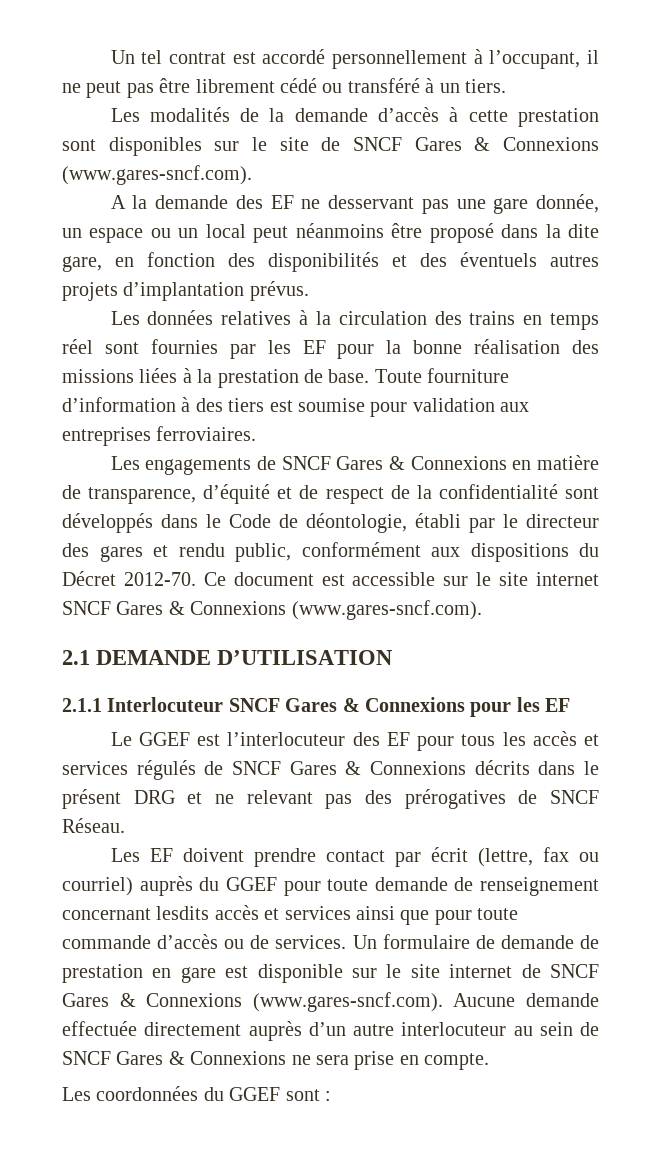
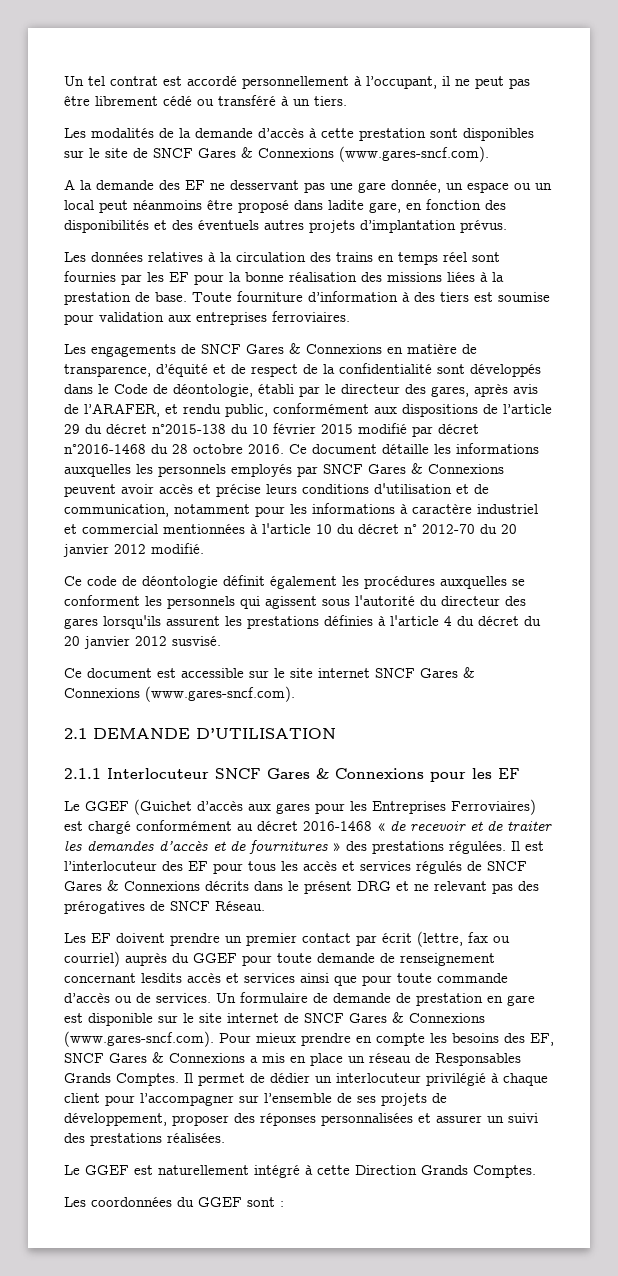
[545,224,599,238] la dite -> [328,200,364,210] ladite
[99,546,143,562] gares -> [431,384,538,397] [64,403,160,417] gares, après avis de l’ARAFER,
[579,543,599,557] [62,571,196,586] du Décret 2012-70. -> [483,404,552,414] [64,423,479,437] [64,443,539,454] [64,463,504,477] [64,483,489,497] [64,503,538,517] [64,523,517,534] [63,543,204,557] [64,575,525,589] [64,595,526,609] [64,615,541,629] [64,636,221,649] de l’article 29 du décret n°2015-138 du 10 février 2015 modifié par décret n°2016-1468 du 28 octobre 2016. Ce document détaille les informations auxquelles les personnels employés par SNCF Gares & Connexions peuvent avoir accès et précise leurs conditions d'utilisation et de communication, notamment pour les informations à caractère industriel et commercial mentionnées à l'article 10 du décret n° 2012-70 du 20 janvier 2012 modifié. // Ce code de déontologie définit également les procédures auxquelles se conforment les personnels qui agissent sous l'autorité du directeur des gares lorsqu'ils assurent les prestations définies à l'article 4 du décret du 20 janvier 2012 susvisé. //
(190, 739) none -> [134,799,536,815] [64,820,552,834] [64,840,520,854] (Guichet d’accès aux gares pour les Entreprises Ferroviaires) est chargé conformément au décret 2016-1468 « de recevoir et de traiter les demandes d’accès et de fournitures » des prestations régulées. Il
(316, 857) none -> [225,933,297,946] un premier
[453,993,599,1007] [62,1021,599,1041] [62,1051,490,1070] Aucune demande effectuée directement auprès d’un autre interlocuteur au sein de SNCF Gares & Connexions ne sera prise en compte. -> [219,1033,554,1046] [64,1052,521,1066] [64,1073,548,1086] [64,1093,447,1106] [64,1113,538,1126] [64,1133,225,1146] [64,1165,536,1178] Pour mieux prendre en compte les besoins des EF, SNCF Gares & Connexions a mis en place un réseau de Responsables Grands Comptes. Il permet de dédier un interlocuteur privilégié à chaque client pour l’accompagner sur l’ensemble de ses projets de développement, proposer des réponses personnalisées et assurer un suivi des prestations réalisées. // Le GGEF est naturellement intégré à cette Direction Grands Comptes.

